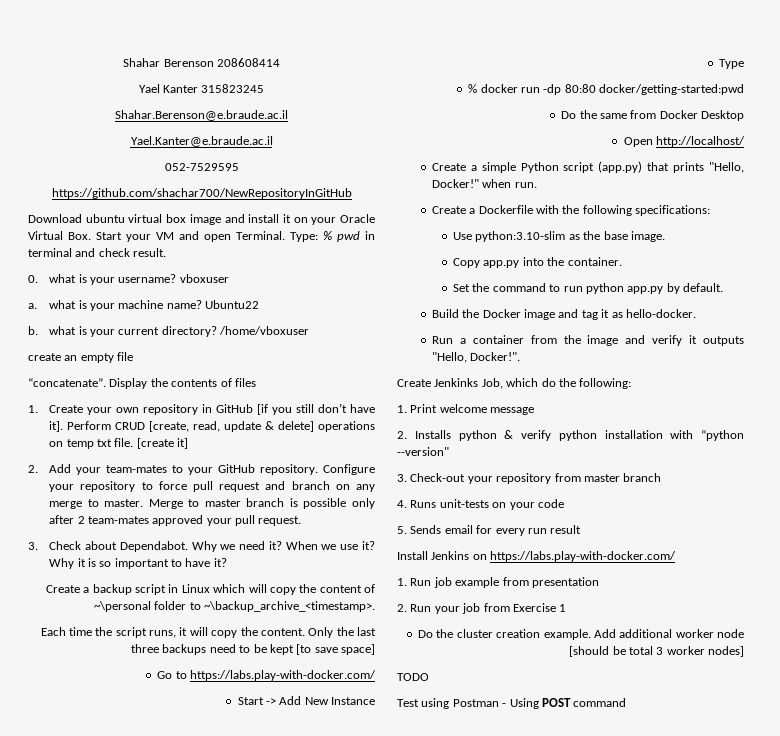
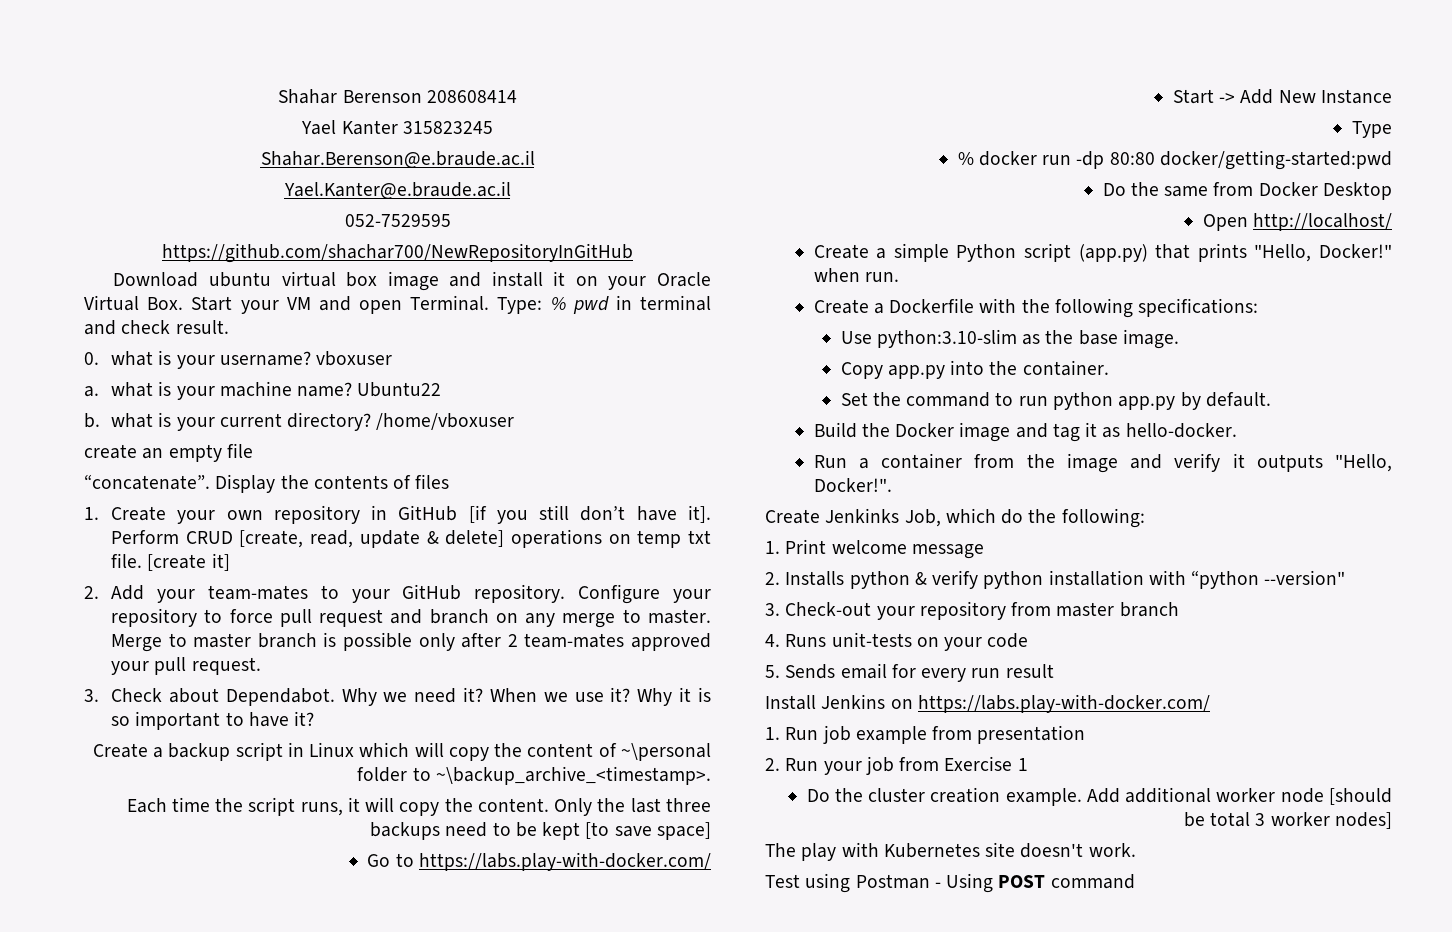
[397,673,429,681] TODO -> [765,842,1136,861] The play with Kubernetes site doesn't work.

